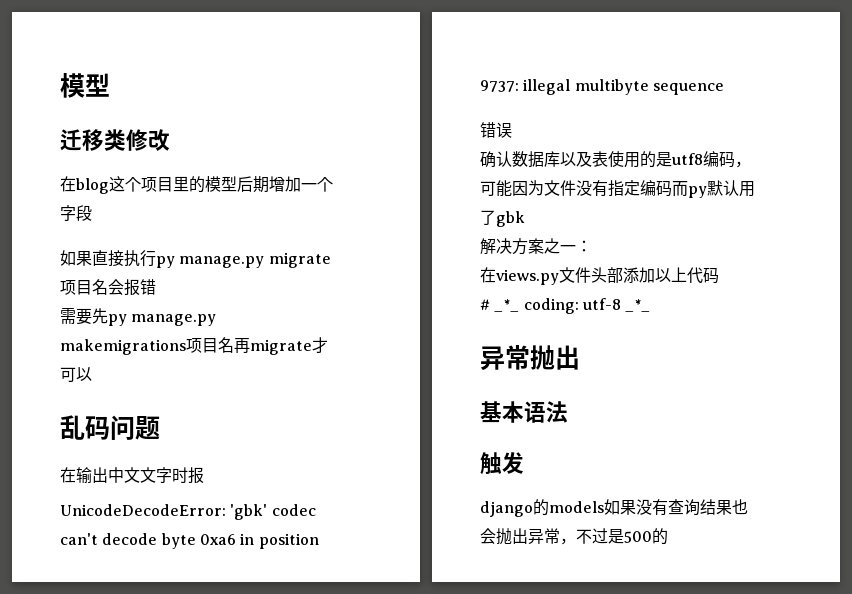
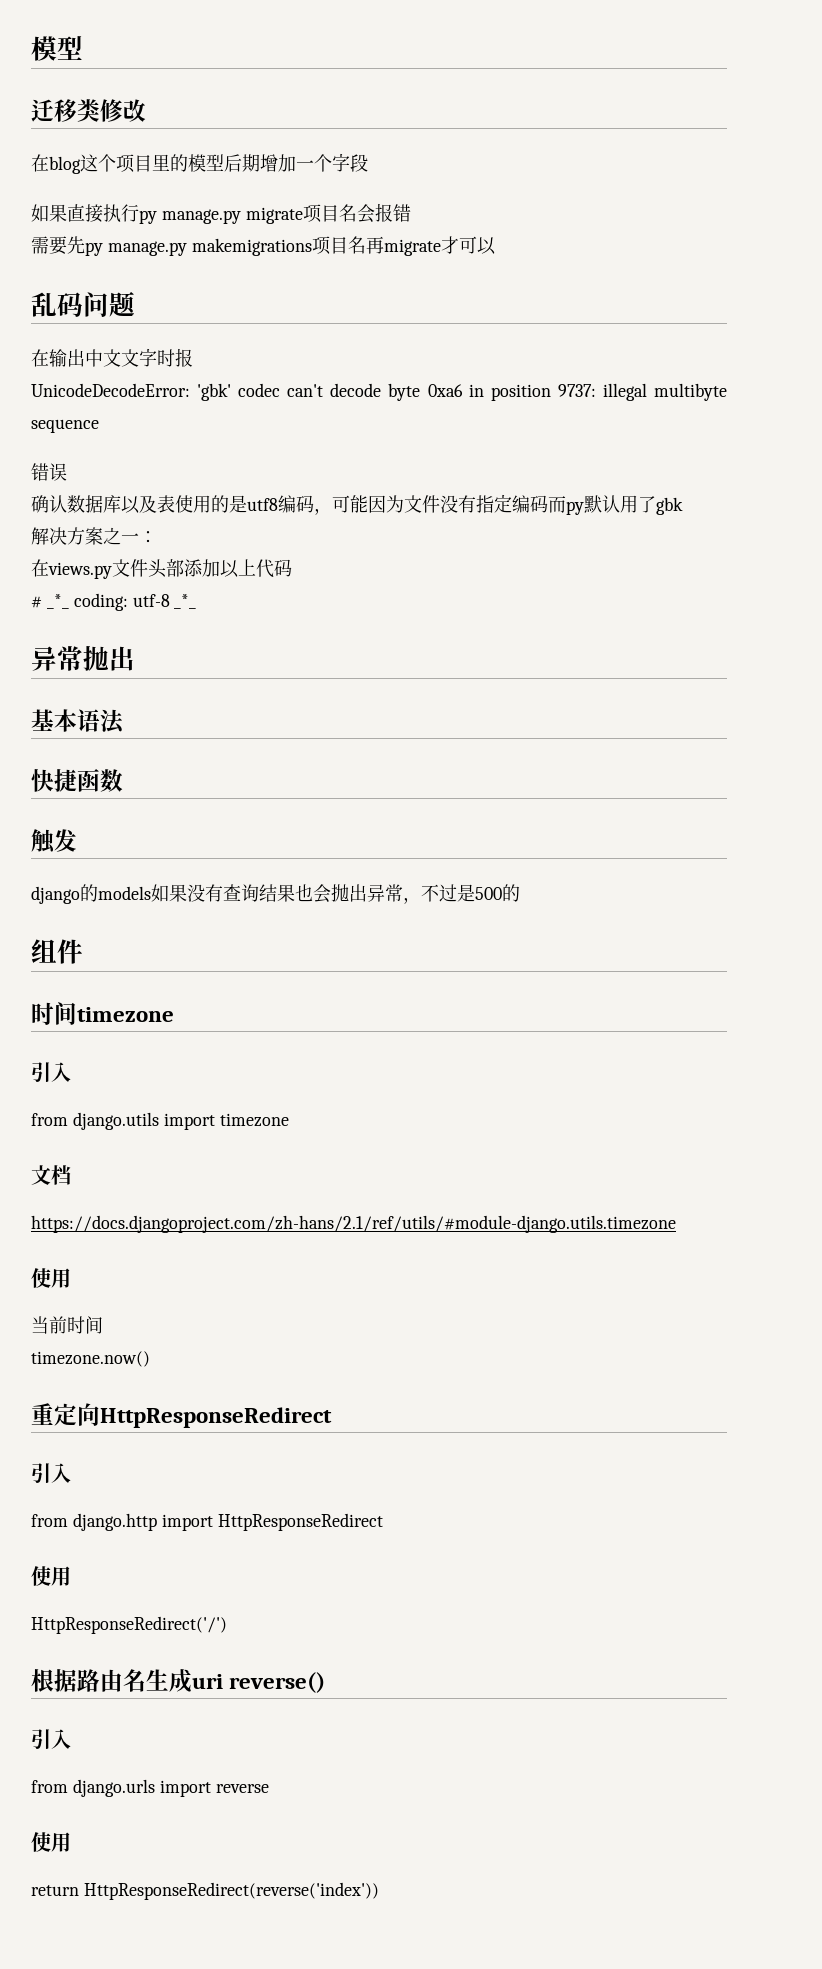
(568, 412) none -> [31,769,123,792] // 快捷函数
(668, 536) none -> [31,939,83,964] [31,1002,174,1025] [31,1062,71,1083] [31,1112,289,1130] [31,1165,71,1185] [31,1215,676,1233] [31,1268,71,1288] [31,1316,103,1334] [31,1351,150,1367] [31,1403,332,1428] [31,1463,71,1484] [31,1513,383,1531] [31,1566,71,1586] [31,1616,227,1634] [31,1669,326,1693] [31,1729,71,1750] [31,1779,269,1797] [31,1832,71,1852] [31,1882,379,1900] // 组件 // 时间timezone // 引入 // from django.utils import timezone // 文档 // https://docs.djangoproject.com/zh-hans/2.1/ref/utils/#module-django.utils.timezone // 使用 // 当前时间 // timezone.now() // 重定向HttpResponseRedirect // 引入 // from django.http import HttpResponseRedirect // 使用 // HttpResponseRedirect('/') // 根据路由名生成uri reverse() // 引入 // from django.urls import reverse // 使用 // return HttpResponseRedirect(reverse('index'))

